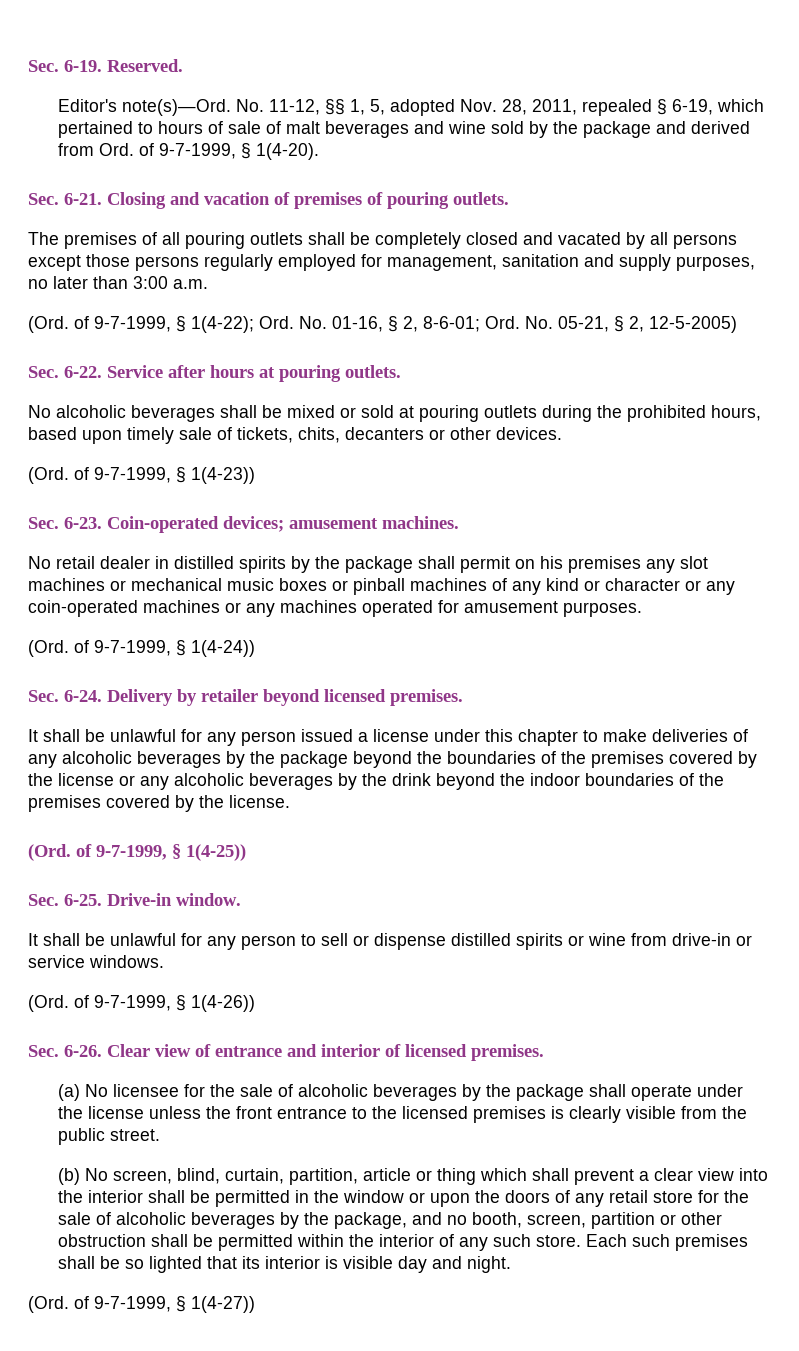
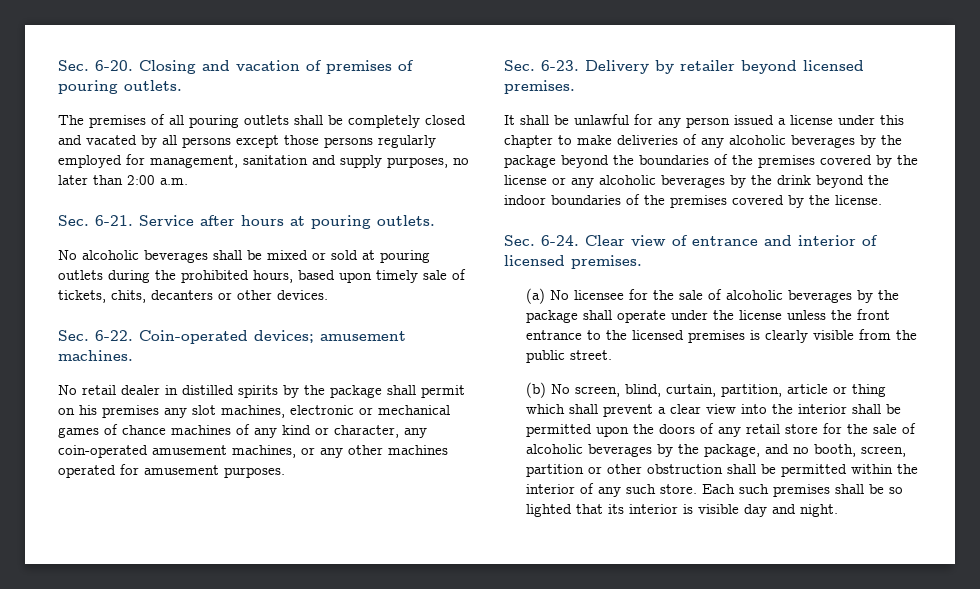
[28,59,183,72] [58,99,765,116] [58,121,751,138] [58,143,320,160] [28,193,102,205] Sec. 6-19. Reserved. // Editor's note(s)—Ord. No. 11-12, §§ 1, 5, adopted Nov. 28, 2011, repealed § 6-19, which pertained to hours of sale of malt beverages and wine sold by the package and derived from Ord. of 9-7-1999, § 1(4-20). // Sec. 6-21. -> [58,60,133,71] Sec. 6-20.
[133,276,168,289] 3:00 -> [127,175,155,185] 2:00
[28,316,737,333] [28,366,102,378] // (Ord. of 9-7-1999, § 1(4-22); Ord. No. 01-16, § 2, 8-6-01; Ord. No. 05-21, § 2, 12-5-2005) // Sec. 6-22. -> [58,215,133,226] // Sec. 6-21.
[28,467,255,484] [28,517,102,529] // (Ord. of 9-7-1999, § 1(4-23)) // Sec. 6-23. -> [58,330,133,341] // Sec. 6-22.
[28,578,405,595] machines or mechanical music boxes or pinball -> [221,405,450,418] [58,424,166,438] machines, electronic or mechanical games of chance
[605,578,735,595] [28,600,275,617] character or any coin-operated machines or any -> [334,425,427,438] [58,445,383,458] character, any coin-operated amusement machines, or any other
[28,640,255,657] [28,690,102,702] // (Ord. of 9-7-1999, § 1(4-24)) // Sec. 6-24. -> [504,60,579,71] // Sec. 6-23.
[28,844,246,861] [28,893,241,906] [28,933,752,950] [28,955,164,968] [28,995,255,1012] [28,1045,102,1057] (Ord. of 9-7-1999, § 1(4-25)) // Sec. 6-25. Drive-in window. // It shall be unlawful for any person to sell or dispense distilled spirits or wine from drive-in or service windows. // (Ord. of 9-7-1999, § 1(4-26)) // Sec. 6-26. -> [504,235,579,246] Sec. 6-24.
[295,1190,426,1203] in the window or -> (592, 430) none
[28,1296,255,1313] // (Ord. of 9-7-1999, § 1(4-27)) -> (838, 510) none

